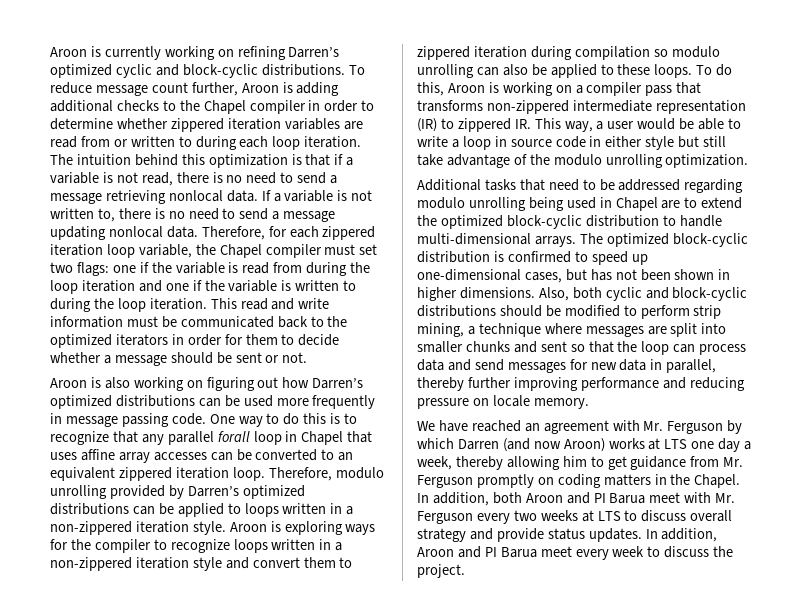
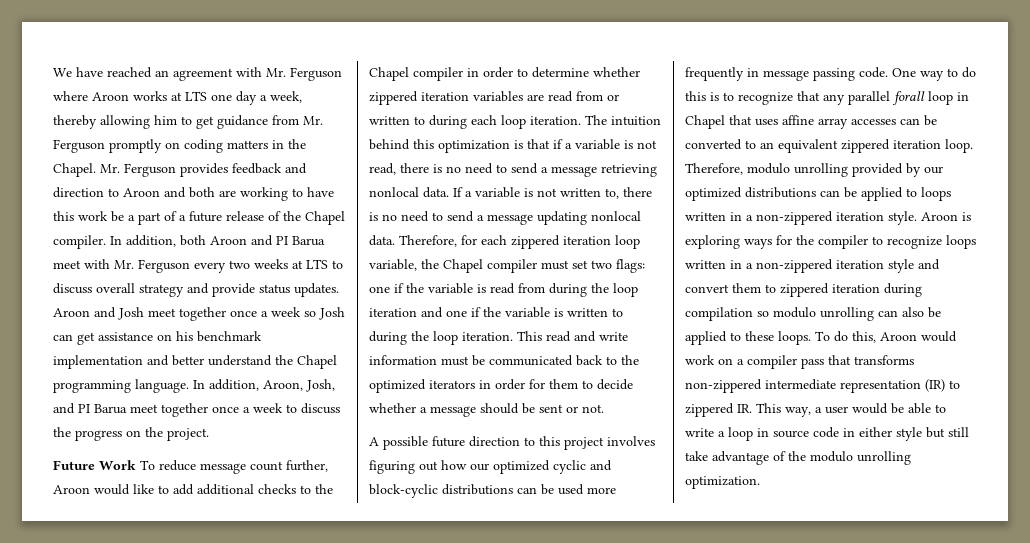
[50,46,340,60] [50,64,345,78] Aroon is currently working on refining Darren’s optimized cyclic and block-cyclic distributions. -> [53,67,342,81] [53,91,302,105] [53,115,323,129] [53,139,306,153] [53,163,307,177] [53,187,334,201] [53,211,345,225] [53,235,325,249] [53,259,343,273] [53,283,339,297] [53,307,345,321] [53,331,262,345] [53,355,337,369] [53,379,335,393] [53,403,340,417] [53,427,209,441] [53,460,136,470] We have reached an agreement with Mr. Ferguson where Aroon works at LTS one day a week, thereby allowing him to get guidance from Mr. Ferguson promptly on coding matters in the Chapel. Mr. Ferguson provides feedback and direction to Aroon and both are working to have this work be a part of a future release of the Chapel compiler. In addition, both Aroon and PI Barua meet with Mr. Ferguson every two weeks at LTS to discuss overall strategy and provide status updates. Aroon and Josh meet together once a week so Josh can get assistance on his benchmark implementation and better understand the Chapel programming language. In addition, Aroon, Josh, and PI Barua meet together once a week to discuss the progress on the project. // Future Work
[282,82,340,96] is adding -> [94,484,194,495] would like to add
[50,377,364,391] [50,395,112,409] Aroon is also working on figuring out how Darren’s optimized -> [369,436,655,450] [369,460,612,474] [369,484,438,498] A possible future direction to this project involves figuring out how our optimized cyclic and block-cyclic
[187,486,239,497] Darren’s -> [924,166,943,174] our
[488,82,553,96] is working -> [921,331,957,342] [685,355,715,365] would work
[417,179,744,193] [417,197,743,211] [417,215,722,229] [417,233,748,247] [417,251,648,265] [417,269,731,283] [417,287,748,301] [417,305,722,319] [417,323,727,337] [417,341,747,355] [417,359,717,373] [417,377,745,391] [417,395,589,409] [417,420,743,434] [417,438,752,452] [417,456,744,470] [417,474,741,488] [417,492,736,506] [417,510,733,524] [417,528,718,542] [417,546,734,560] [417,564,465,578] // Additional tasks that need to be addressed regarding modulo unrolling being used in Chapel are to extend the optimized block-cyclic distribution to handle multi-dimensional arrays. The optimized block-cyclic distribution is confirmed to speed up one-dimensional cases, but has not been shown in higher dimensions. Also, both cyclic and block-cyclic distributions should be modified to perform strip mining, a technique where messages are split into smaller chunks and sent so that the loop can process data and send messages for new data in parallel, thereby further improving performance and reducing pressure on locale memory. // We have reached an agreement with Mr. Ferguson by which Darren (and now Aroon) works at LTS one day a week, thereby allowing him to get guidance from Mr. Ferguson promptly on coding matters in the Chapel. In addition, both Aroon and PI Barua meet with Mr. Ferguson every two weeks at LTS to discuss overall strategy and provide status updates. In addition, Aroon and PI Barua meet every week to discuss the project. -> (760, 482) none

